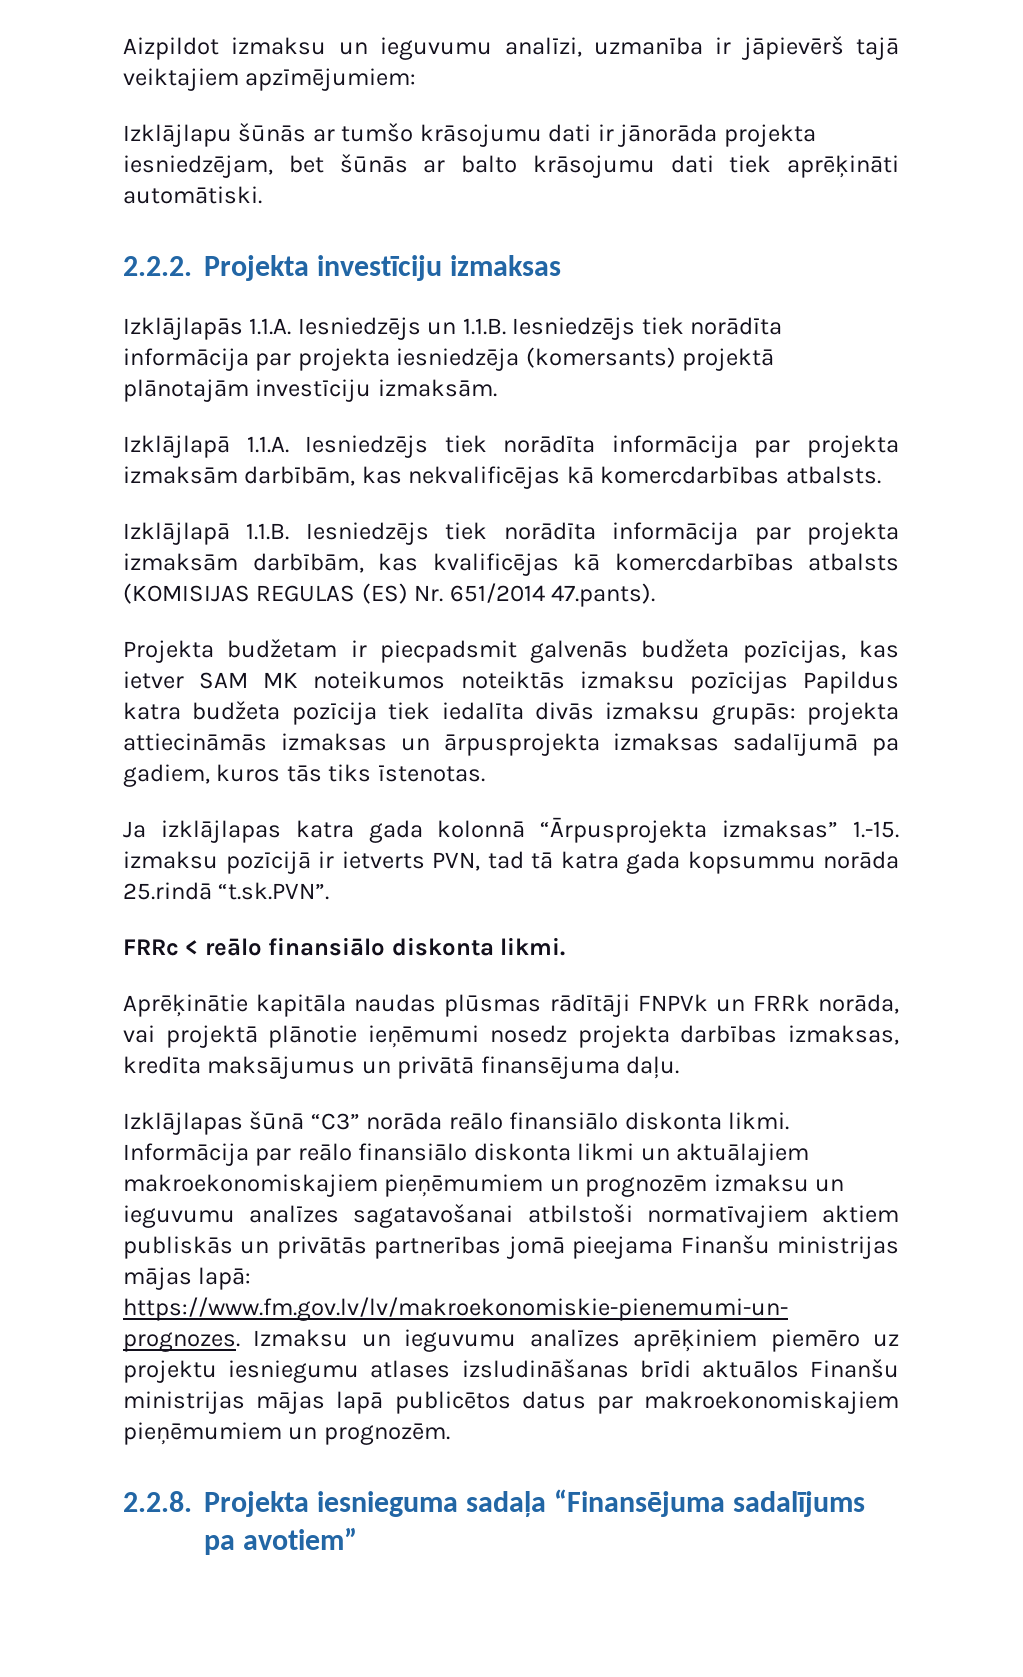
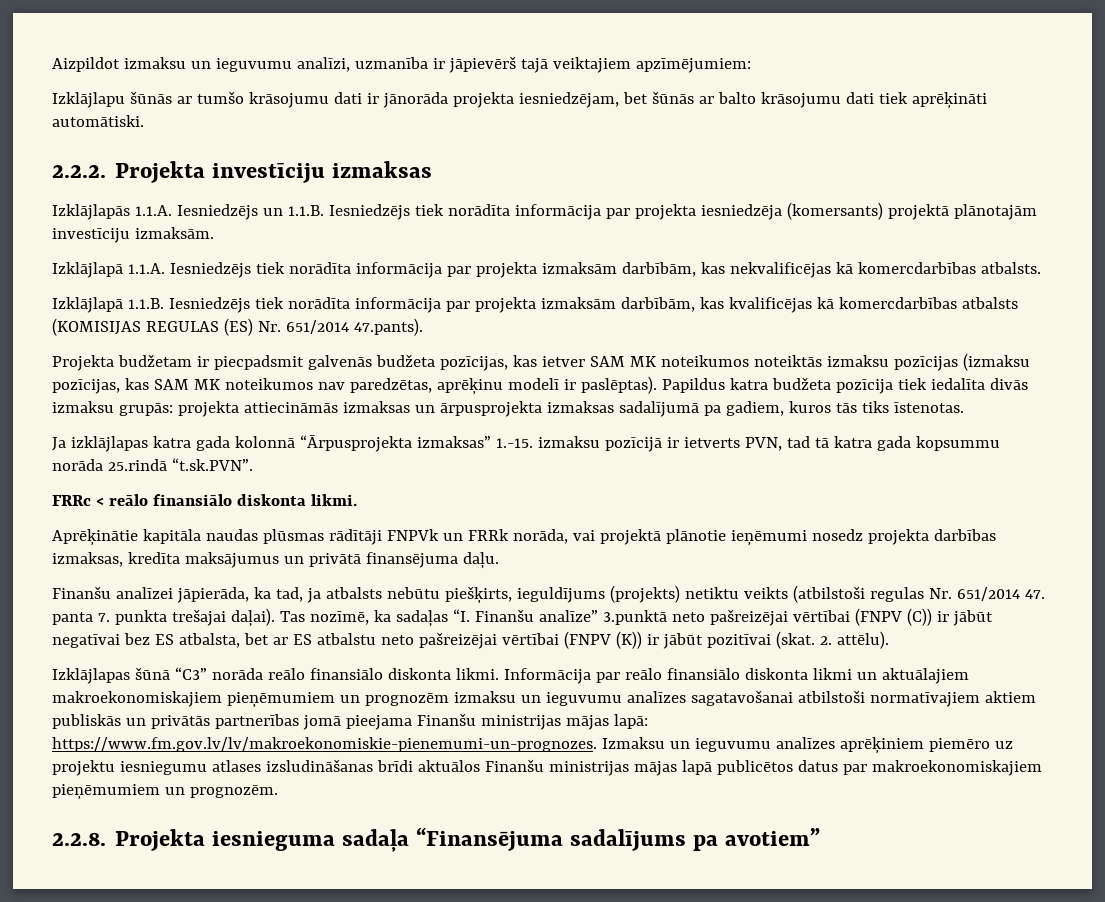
(788, 682) none -> [962,353,1030,371] [52,376,657,395] (izmaksu pozīcijas, kas SAM MK noteikumos nav paredzētas, aprēķinu modelī ir paslēptas).
(680, 1067) none -> [52,585,1045,604] [52,608,993,627] [52,631,889,649] // Finanšu analīzei jāpierāda, ka tad, ja atbalsts nebūtu piešķirts, ieguldījums (projekts) netiktu veikts (atbilstoši regulas Nr. 651/2014 47. panta 7. punkta trešajai daļai). Tas nozīmē, ka sadaļas “I. Finanšu analīze” 3.punktā neto pašreizējai vērtībai (FNPV (C)) ir jābūt negatīvai bez ES atbalsta, bet ar ES atbalstu neto pašreizējai vērtībai (FNPV (K)) ir jābūt pozitīvai (skat. 2. attēlu).

